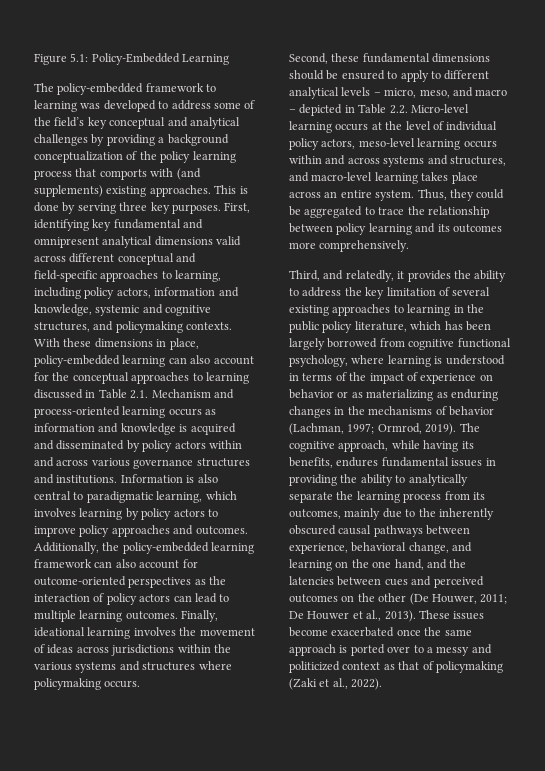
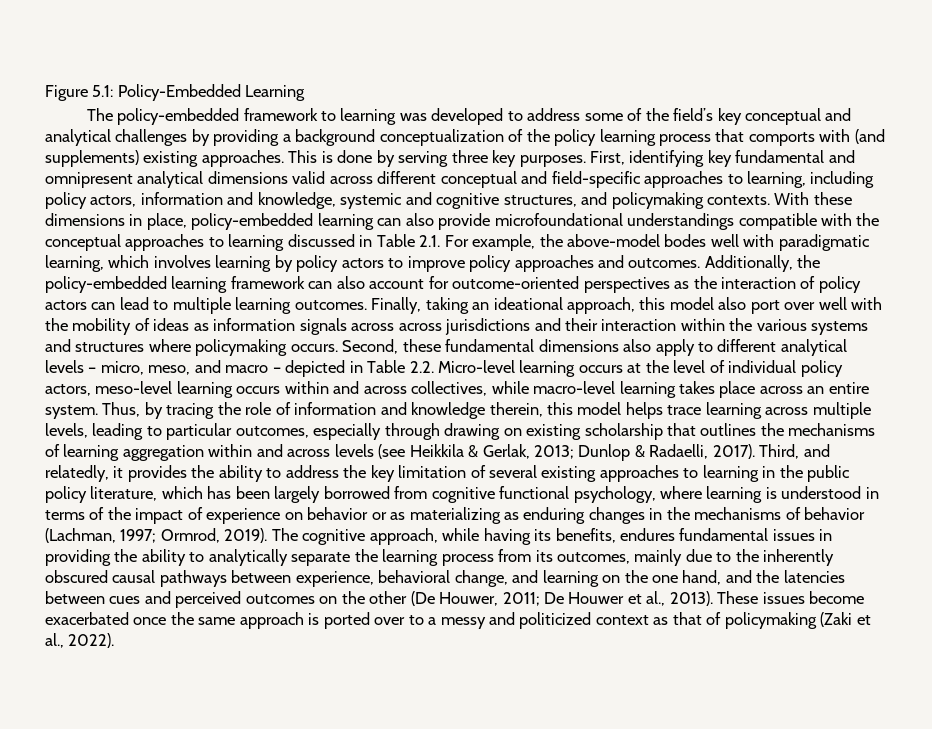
[213,356,254,365] [34,372,49,381] account for -> [438,213,853,230] provide microfoundational understandings compatible with
[151,389,234,399] [34,406,217,418] [34,423,236,435] [34,440,242,452] [34,457,250,469] [34,474,218,484] [34,491,84,500] Mechanism and process-oriented learning occurs as information and knowledge is acquired and disseminated by policy actors within and across various governance structures and institutions. Information is also central to -> [444,234,775,251] For example, the above-model bodes well with
[34,627,255,639] [34,644,175,656] ideational learning involves the movement of ideas across jurisdictions -> [425,297,883,314] [45,318,677,335] taking an ideational approach, this model also port over well with the mobility of ideas as information signals across across jurisdictions and their interaction
(141, 684) // -> (338, 348) none
[289,70,398,80] should be ensured to -> [623,339,652,352] also
[383,155,506,167] [289,172,309,182] systems and structures, and -> [411,381,529,396] collectives, while
[449,189,505,201] [289,206,489,218] [289,223,502,235] [289,240,410,252] they could be aggregated to trace the relationship between policy learning and its outcomes more comprehensively. // -> [144,402,871,419] [45,423,876,440] [45,444,755,461] by tracing the role of information and knowledge therein, this model helps trace learning across multiple levels, leading to particular outcomes, especially through drawing on existing scholarship that outlines the mechanisms of learning aggregation within and across levels (see Heikkila & Gerlak, 2013; Dunlop & Radaelli, 2017).

